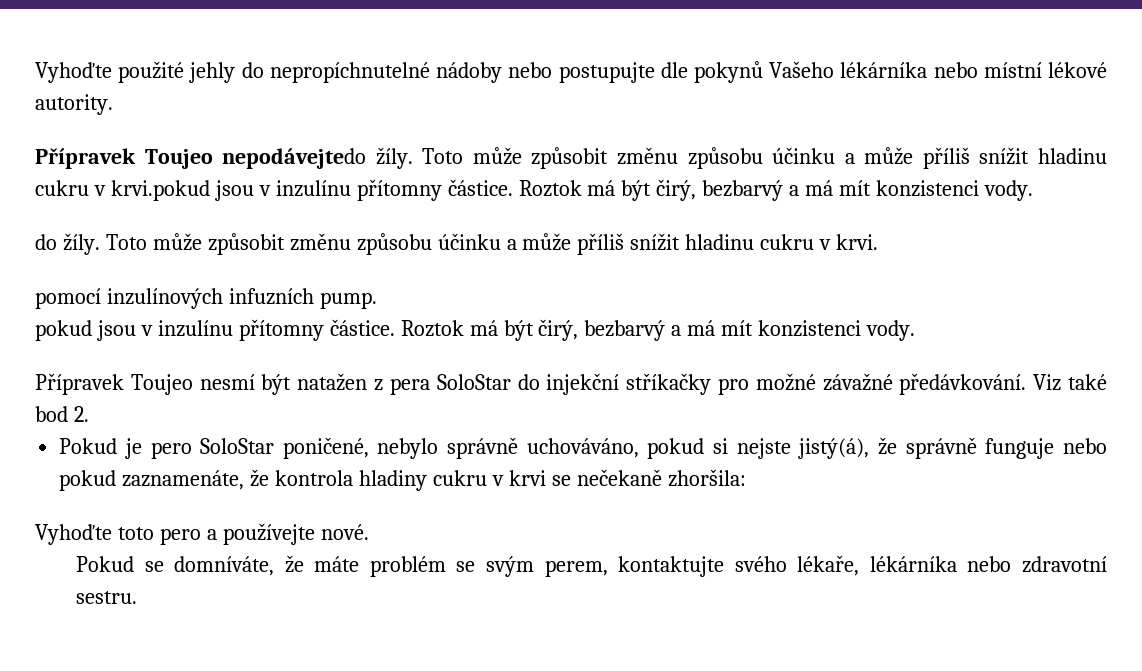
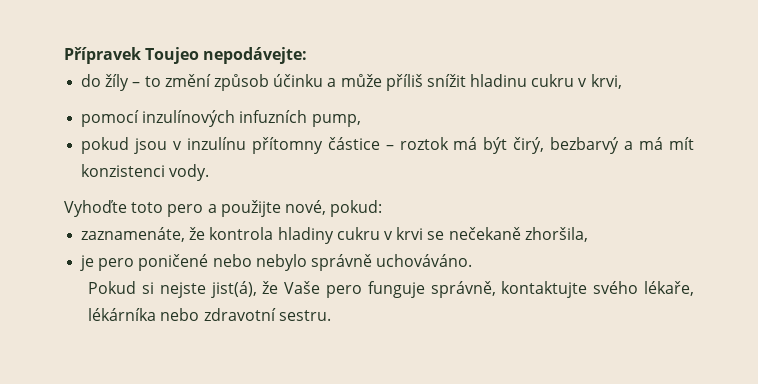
[35,61,1107,83] [35,94,113,115] [35,147,1107,169] [35,179,1033,201] [35,233,879,255] [35,288,377,309] [35,319,916,341] [35,373,1107,395] [35,406,89,422] [59,437,1107,459] [59,470,117,491] Vyhoďte použité jehly do nepropíchnutelné nádoby nebo postupujte dle pokynů Vašeho lékárníka nebo místní lékové autority. // Přípravek Toujeo nepodávejtedo žíly. Toto může způsobit změnu způsobu účinku a může příliš snížit hladinu cukru v krvi.pokud jsou v inzulínu přítomny částice. Roztok má být čirý, bezbarvý a má mít konzistenci vody. // do žíly. Toto může způsobit změnu způsobu účinku a může příliš snížit hladinu cukru v krvi. // pomocí inzulínových infuzních pump. // pokud jsou v inzulínu přítomny částice. Roztok má být čirý, bezbarvý a má mít konzistenci vody. // Přípravek Toujeo nesmí být natažen z pera SoloStar do injekční stříkačky pro možné závažné předávkování. Viz také bod 2. // Pokud je pero SoloStar poničené, nebylo správně uchováváno, pokud si nejste jistý(á), že správně funguje nebo pokud -> [64,47,308,64] [81,74,622,91] [81,110,361,127] [81,137,694,154] [81,164,210,181] [64,200,383,217] Přípravek Toujeo nepodávejte: // do žíly – to změní způsob účinku a může příliš snížit hladinu cukru v krvi, // pomocí inzulínových infuzních pump, // pokud jsou v inzulínu přítomny částice – roztok má být čirý, bezbarvý a má mít konzistenci vody. // Vyhoďte toto pero a použijte nové, pokud: //
[667,469,746,487] [35,523,369,545] [75,555,608,577] zhoršila: // Vyhoďte toto pero a používejte nové. // Pokud se domníváte, že máte problém se svým perem, -> [524,227,588,242] [80,254,473,271] [88,281,496,298] zhoršila, // je pero poničené nebo nebylo správně uchováváno. // Pokud si nejste jist(á), že Vaše pero funguje správně,

